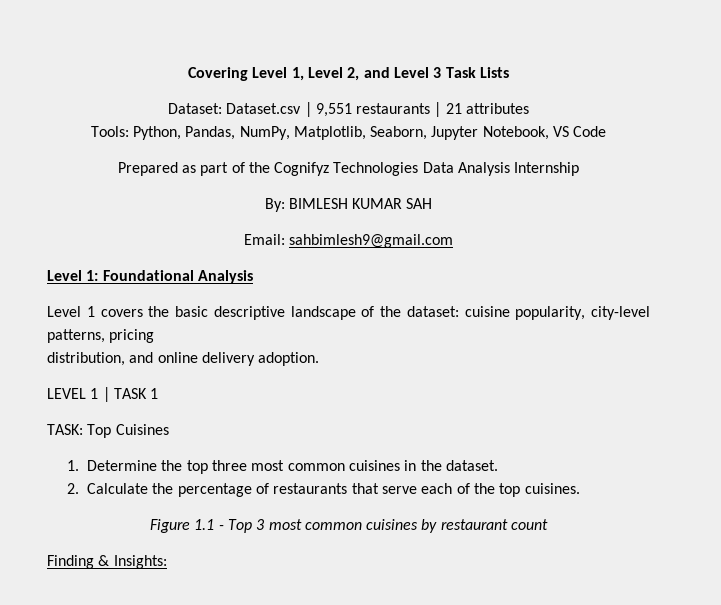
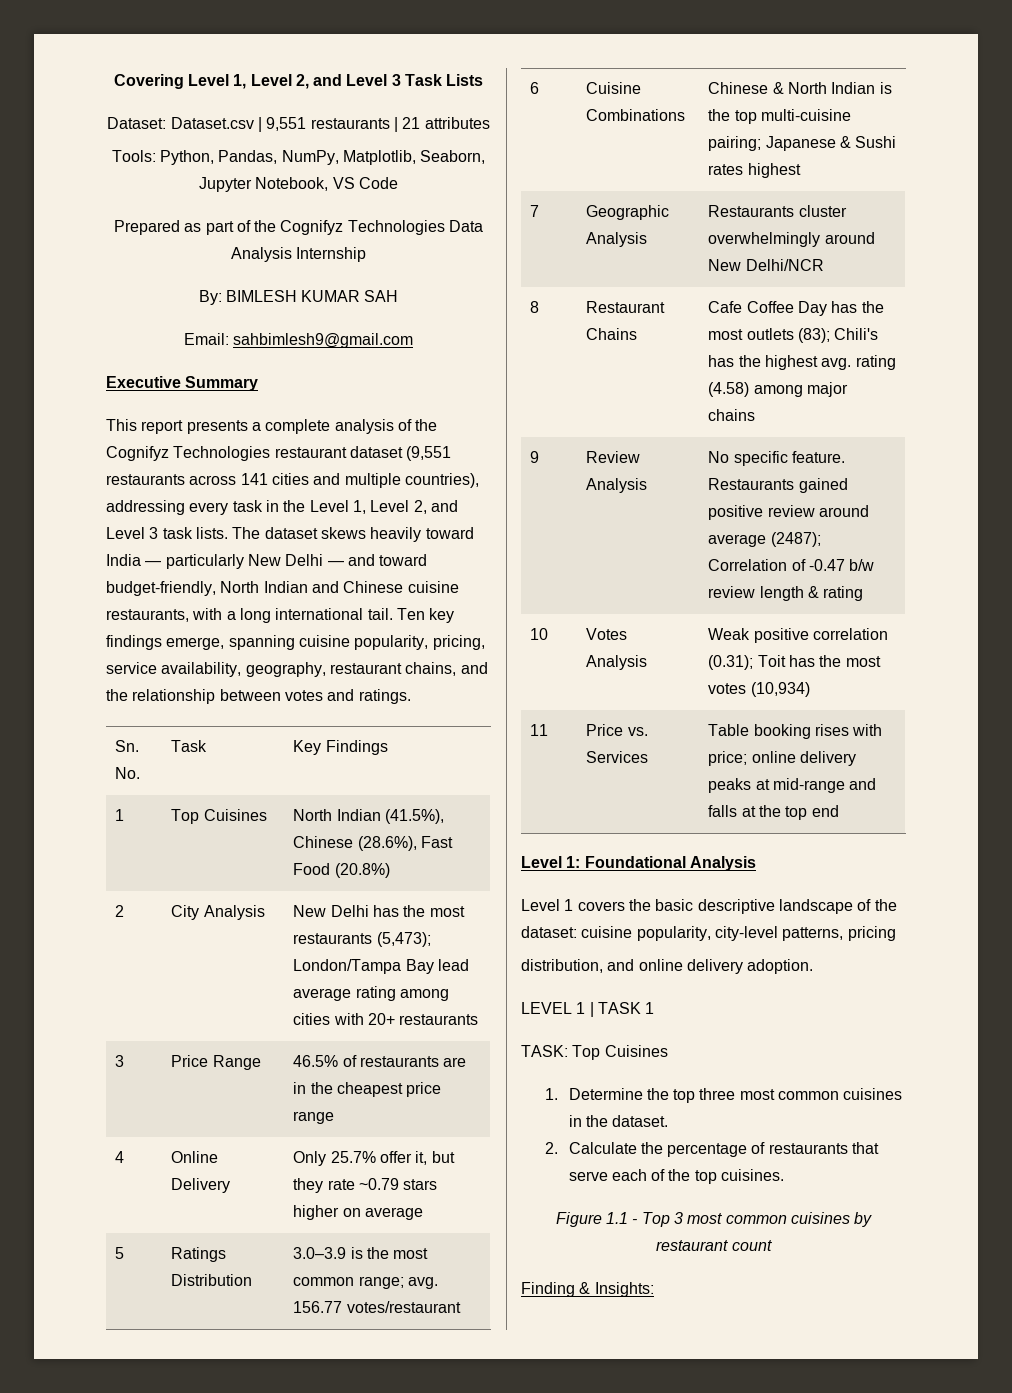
(454, 241) none -> [106,376,259,391] [106,419,438,434] [106,446,452,461] [106,473,479,488] [106,500,458,515] [106,527,474,542] [106,554,428,569] [106,581,459,596] [106,608,455,623] [106,635,485,650] [106,662,488,677] [106,689,411,704] [115,740,140,752] [115,767,141,779] [171,740,208,752] [293,740,388,755] [115,809,125,821] [171,809,267,824] [293,809,444,824] [293,836,453,851] [293,863,390,878] [115,905,125,917] [171,905,265,920] [293,905,465,917] [293,932,431,947] [293,959,469,974] [293,986,449,1001] [293,1013,479,1025] [115,1055,125,1067] [171,1055,261,1070] [293,1055,467,1067] [293,1082,442,1097] [293,1111,335,1124] [115,1151,125,1163] [171,1151,219,1163] [171,1178,231,1193] [293,1151,455,1166] [293,1178,438,1193] [293,1205,423,1220] [115,1247,125,1259] [171,1247,227,1262] [171,1274,253,1286] [293,1247,429,1259] [293,1276,438,1289] [293,1301,461,1313] [530,82,540,94] [586,82,642,94] [586,109,686,121] [708,82,892,94] [708,109,851,124] [708,136,897,151] [708,163,801,178] [530,205,540,217] [586,205,670,220] [586,232,648,247] [708,205,847,217] [708,232,875,247] [708,259,824,271] [530,301,540,313] [586,301,666,313] [586,328,638,340] [708,301,884,316] [708,328,879,343] [708,355,896,370] [708,382,848,397] [708,409,756,421] [530,451,540,463] [586,451,641,463] [586,478,648,493] [708,451,845,466] [708,478,848,493] [708,505,869,520] [708,532,821,547] [708,559,875,571] [708,586,864,601] [530,628,549,640] [586,628,628,640] [586,655,648,670] [708,628,888,643] [708,655,881,670] [708,682,810,697] [530,724,549,736] [586,724,648,736] [586,751,649,763] [708,724,883,739] [708,751,856,766] [708,778,877,793] [708,805,839,820] // Executive Summary // This report presents a complete analysis of the Cognifyz Technologies restaurant dataset (9,551 restaurants across 141 cities and multiple countries), addressing every task in the Level 1, Level 2, and Level 3 task lists. The dataset skews heavily toward India — particularly New Delhi — and toward budget-friendly, North Indian and Chinese cuisine restaurants, with a long international tail. Ten key findings emerge, spanning cuisine popularity, pricing, service availability, geography, restaurant chains, and the relationship between votes and ratings. // Sn. No. | Task | Key Findings // 1 | Top Cuisines | North Indian (41.5%), Chinese (28.6%), Fast Food (20.8%) // 2 | City Analysis | New Delhi has the most restaurants (5,473); London/Tampa Bay lead average rating among cities with 20+ restaurants // 3 | Price Range | 46.5% of restaurants are in the cheapest price range // 4 | Online Delivery | Only 25.7% offer it, but they rate ~0.79 stars higher on average // 5 | Ratings Distribution | 3.0–3.9 is the most common range; avg. 156.77 votes/restaurant // 6 | Cuisine Combinations | Chinese & North Indian is the top multi-cuisine pairing; Japanese & Sushi rates highest // 7 | Geographic Analysis | Restaurants cluster overwhelmingly around New Delhi/NCR // 8 | Restaurant Chains | Cafe Coffee Day has the most outlets (83); Chili's has the highest avg. rating (4.58) among major chains // 9 | Review Analysis | No specific feature. Restaurants gained positive review around average (2487); Correlation of -0.47 b/w review length & rating // 10 | Votes Analysis | Weak positive correlation (0.31); Toit has the most votes (10,934) // 11 | Price vs. Services | Table booking rises with price; online delivery peaks at mid-range and falls at the top end

